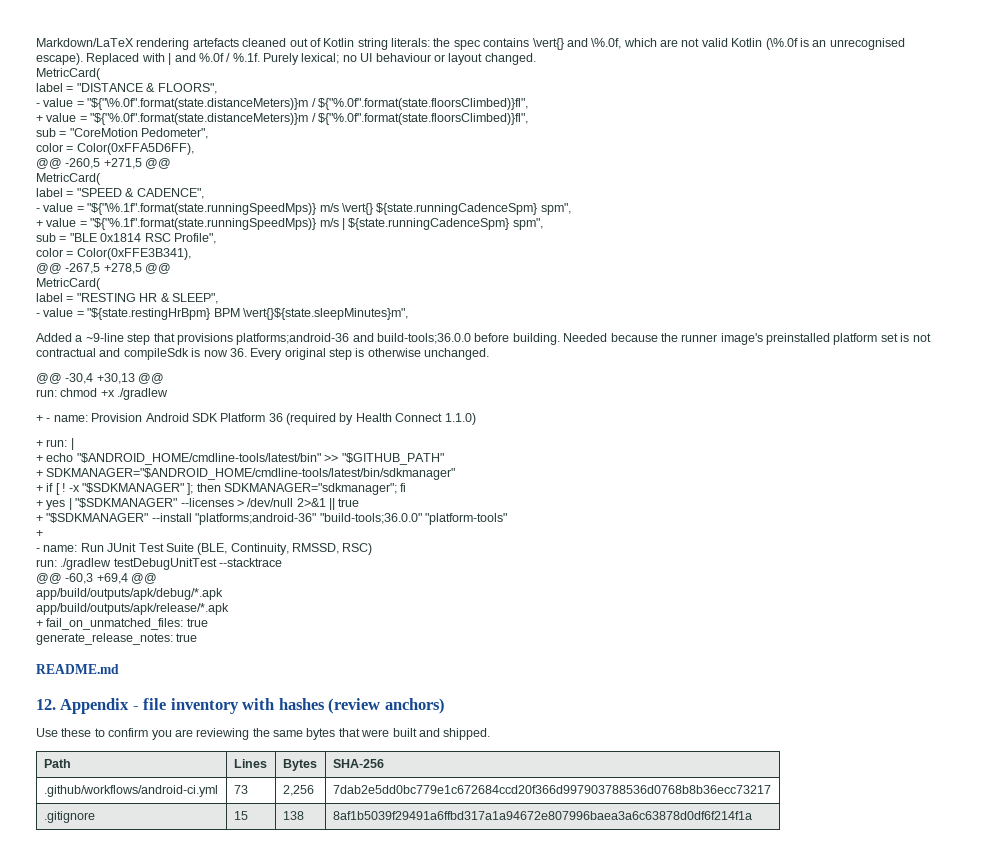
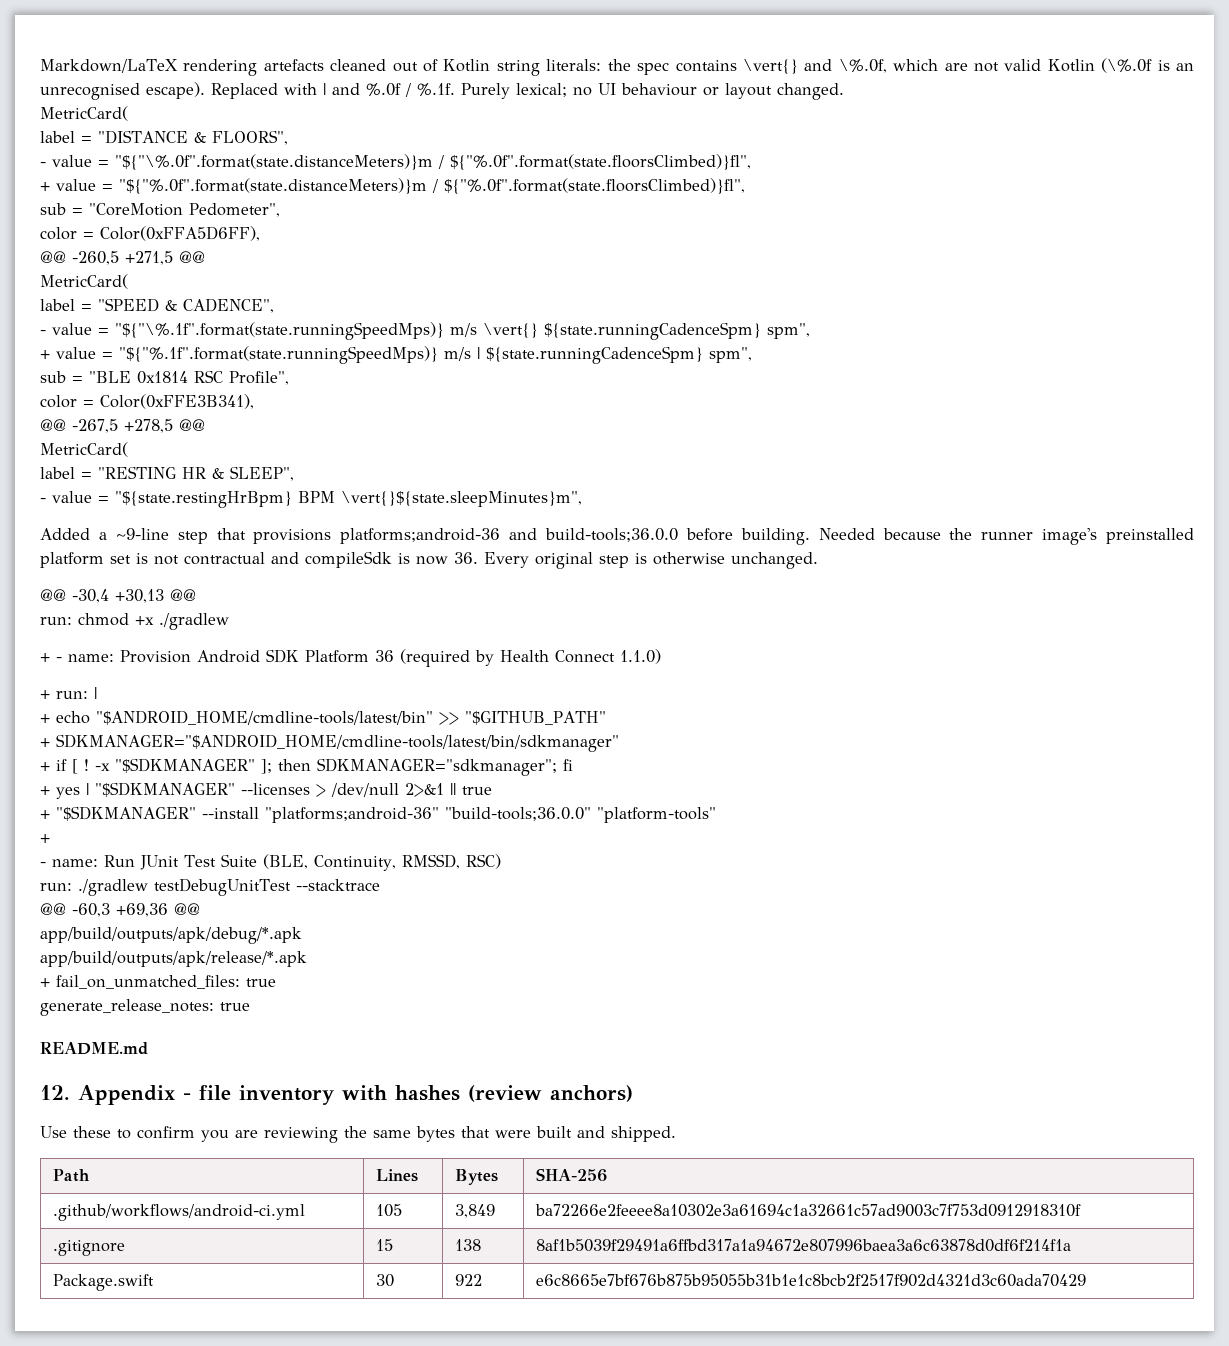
[96,573,128,584] +69,4 -> [116,903,168,917] +69,36
[233,785,248,794] [282,785,314,796] [332,785,771,794] 73 | 2,256 | 7dab2e5dd0bc779e1c672684ccd20f366d997903788536d0768b8b36ecc73217 -> [375,1204,402,1217] [454,1204,495,1218] [534,1204,1081,1217] 105 | 3,849 | ba72266e2feeee8a10302e3a61694c1a32661c57ad9003c7f753d0912918310f
(752, 815) none -> [52,1274,154,1291] [375,1274,394,1287] [454,1274,482,1286] [535,1274,1086,1287] // Package.swift | 30 | 922 | e6c8665e7bf676b875b95055b31b1e1c8bcb2f2517f902d4321d3c60ada70429

